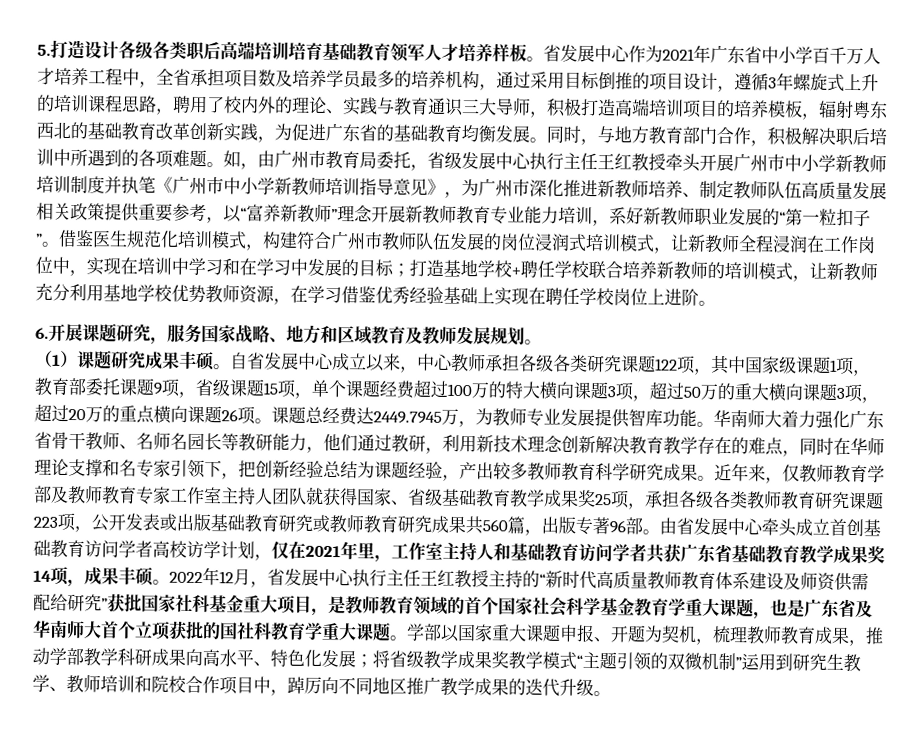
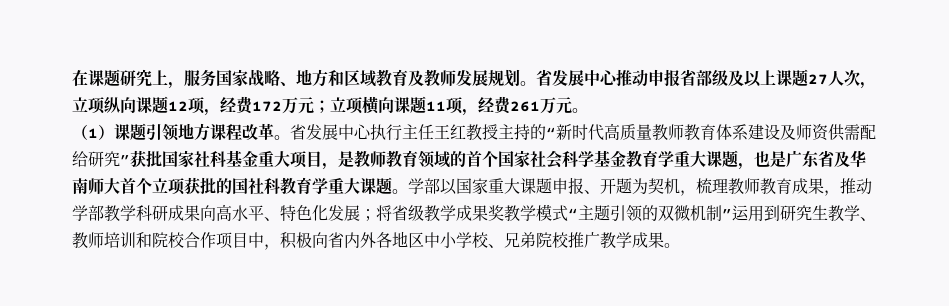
[37,39,881,65] [37,67,879,93] [37,94,888,120] [36,121,887,147] [36,148,887,174] [36,175,887,200] [36,202,871,227] [35,229,876,255] [35,256,878,282] [35,282,716,307] [35,323,151,343] 5.打造设计各级各类职后高端培训培育基础教育领军人才培养样板。省发展中心作为2021年广东省中小学百千万人才培养工程中，全省承担项目数及培养学员最多的培养机构，通过采用目标倒推的项目设计，遵循3年螺旋式上升的培训课程思路，聘用了校内外的理论、实践与教育通识三大导师，积极打造高端培训项目的培养模板，辐射粤东西北的基础教育改革创新实践，为促进广东省的基础教育均衡发展。同时，与地方教育部门合作，积极解决职后培训中所遇到的各项难题。如，由广州市教育局委托，省级发展中心执行主任王红教授牵头开展广州市中小学新教师培训制度并执笔《广州市中小学新教师培训指导意见》，为广州市深化推进新教师培养、制定教师队伍高质量发展相关政策提供重要参考，以“富养新教师”理念开展新教师教育专业能力培训，系好新教师职业发展的“第一粒扣子”。借鉴医生规范化培训模式，构建符合广州市教师队伍发展的岗位浸润式培训模式，让新教师全程浸润在工作岗位中，实现在培训中学习和在学习中发展的目标；打造基地学校+聘任学校联合培养新教师的培训模式，让新教师充分利用基地学校优势教师资源，在学习借鉴优秀经验基础上实现在聘任学校岗位上进阶。 // 6.开展课题研究 -> [72,69,168,87] 在课题研究上
[35,350,871,377] [34,377,879,404] [34,403,884,429] [34,431,885,457] [34,458,885,484] [34,485,884,510] [33,512,881,537] [33,539,885,565] [33,566,268,588] // （1）课题研究成果丰硕。自省发展中心成立以来，中心教师承担各级各类研究课题122项，其中国家级课题1项，教育部委托课题9项，省级课题15项，单个课题经费超过100万的特大横向课题3项，超过50万的重大横向课题3项，超过20万的重点横向课题26项。课题总经费达2449.7945万，为教师专业发展提供智库功能。华南师大着力强化广东省骨干教师、名师名园长等教研能力，他们通过教研，利用新技术理念创新解决教育教学存在的难点，同时在华师理论支撑和名专家引领下，把创新经验总结为课题经验，产出较多教师教育科学研究成果。近年来，仅教师教育学部及教师教育专家工作室主持人团队就获得国家、省级基础教育教学成果奖25项，承担各级各类教师教育研究课题223项，公开发表或出版基础教育研究或教师教育研究成果共560篇，出版专著96部。由省发展中心牵头成立首创基础教育访问学者高校访学计划，仅在2021年里，工作室主持人和基础教育访问学者共获广东省基础教育教学成果奖14项，成果丰硕。2022年12月， -> [536,69,876,89] [72,96,588,116] [72,123,290,141] 省发展中心推动申报省部级及以上课题27人次，立项纵向课题12项，经费172万元；立项横向课题11项，经费261万元。 // （1）课题引领地方课程改革。
[287,676,407,695] 踔厉向不同地区 -> [280,231,569,249] 积极向省内外各地区中小学校、兄弟院校
[508,678,594,697] 的迭代升级 -> (664, 240) none

